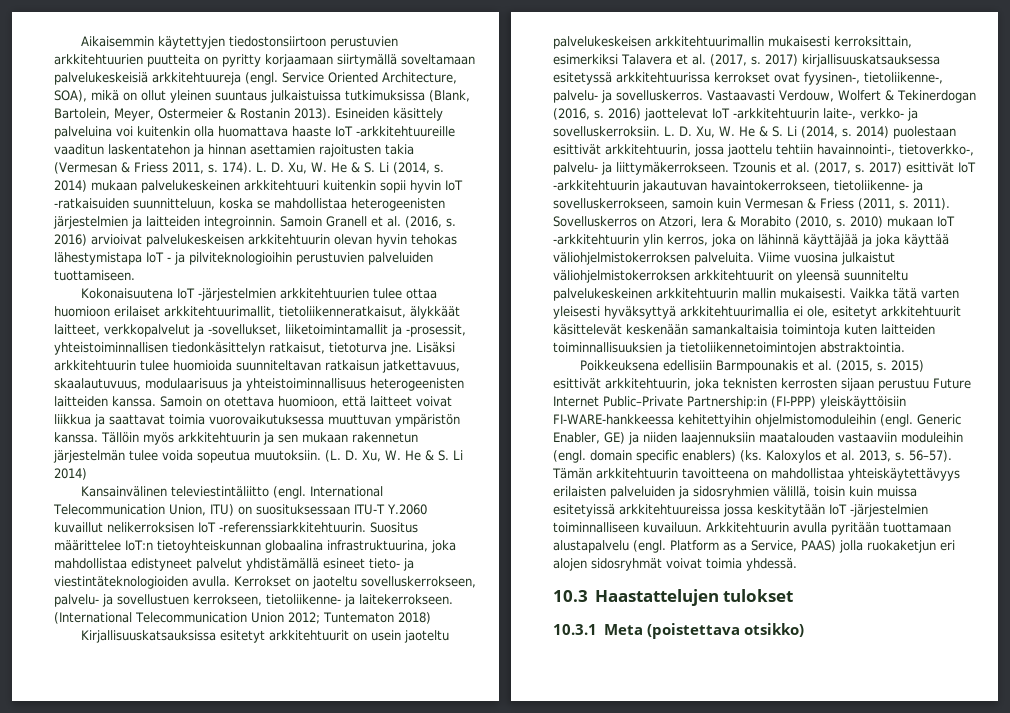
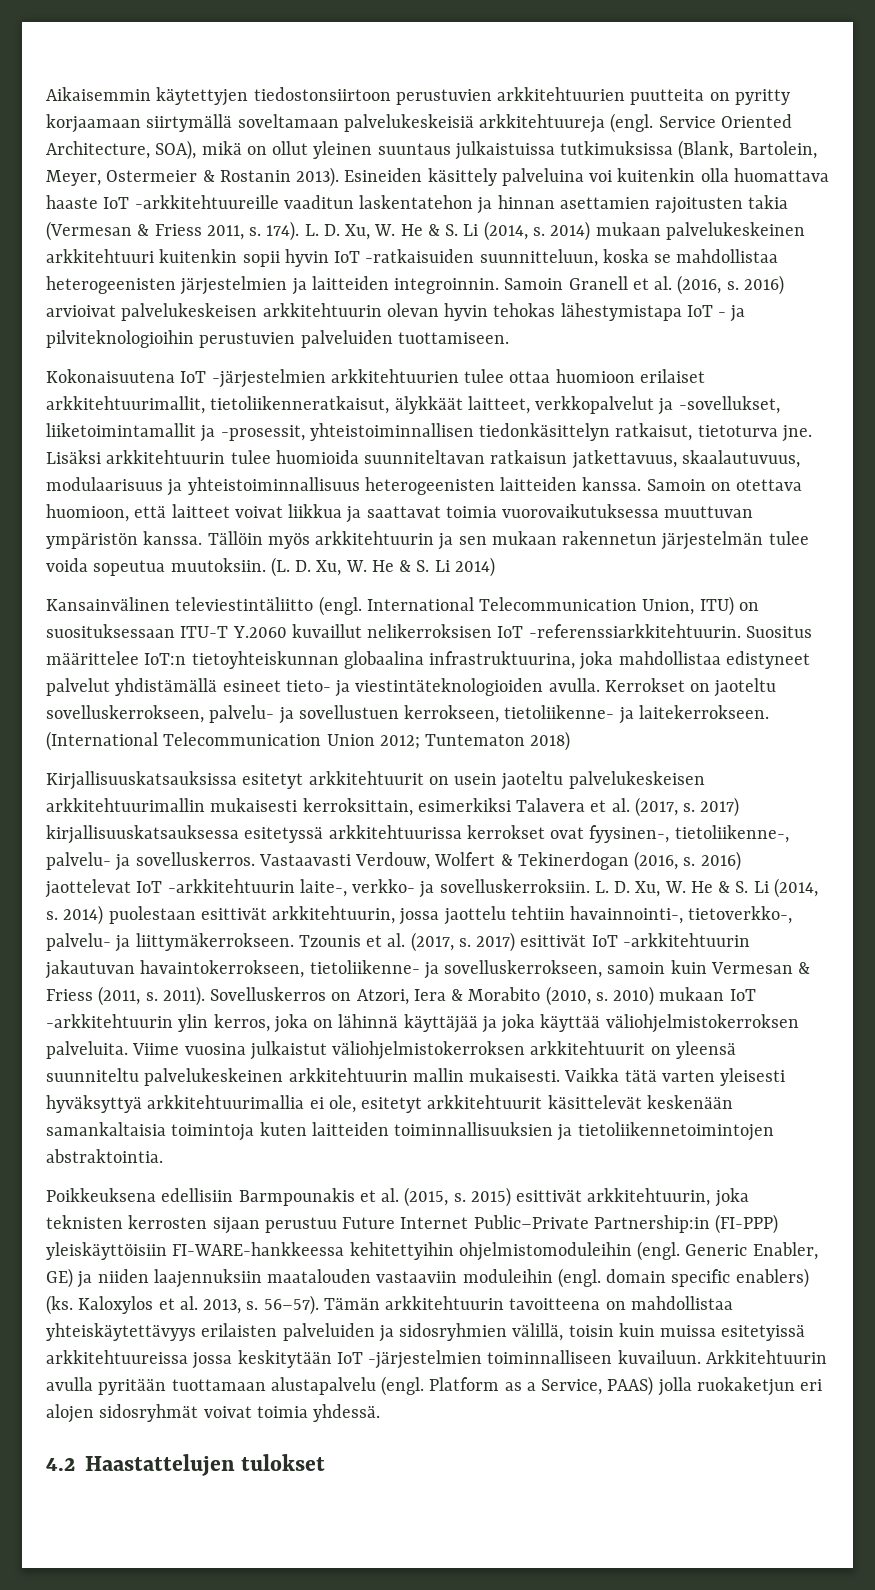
[553,590,588,602] 10.3 -> [46,1458,75,1471] 4.2
[553,623,804,639] // 10.3.1 Meta (poistettava otsikko) -> (326, 1462) none

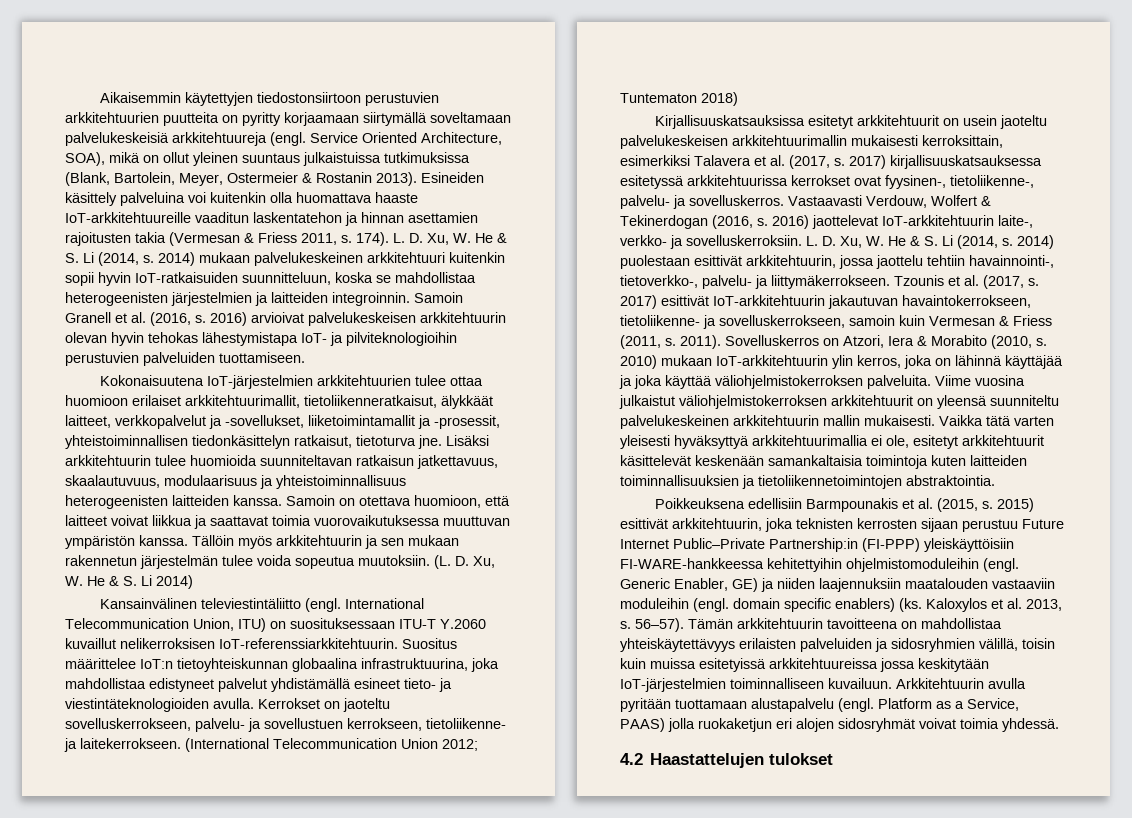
[103,195,279,209] IoT -arkkitehtuureille -> [65,212,191,223] IoT-arkkitehtuureille
[334,249,475,263] IoT -ratkaisuiden -> [135,272,238,283] IoT-ratkaisuiden
[686,305,727,317] IoT - -> [301,333,327,343] IoT-
[180,369,326,388] IoT -järjestelmien -> [207,375,314,389] IoT-järjestelmien
[497,624,741,638] IoT -referenssiarkkitehtuurin. -> [219,638,398,649] IoT-referenssiarkkitehtuurin.
[136,879,295,893] IoT -arkkitehtuurin -> [882,215,994,226] IoT-arkkitehtuurin
[591,933,750,947] IoT -arkkitehtuurin -> [713,295,825,306] IoT-arkkitehtuurin
[729,989,756,1001] [46,1014,173,1028] IoT -arkkitehtuurin -> [716,355,828,366] IoT-arkkitehtuurin
[336,1350,483,1369] IoT -järjestelmien -> [620,678,726,692] IoT-järjestelmien

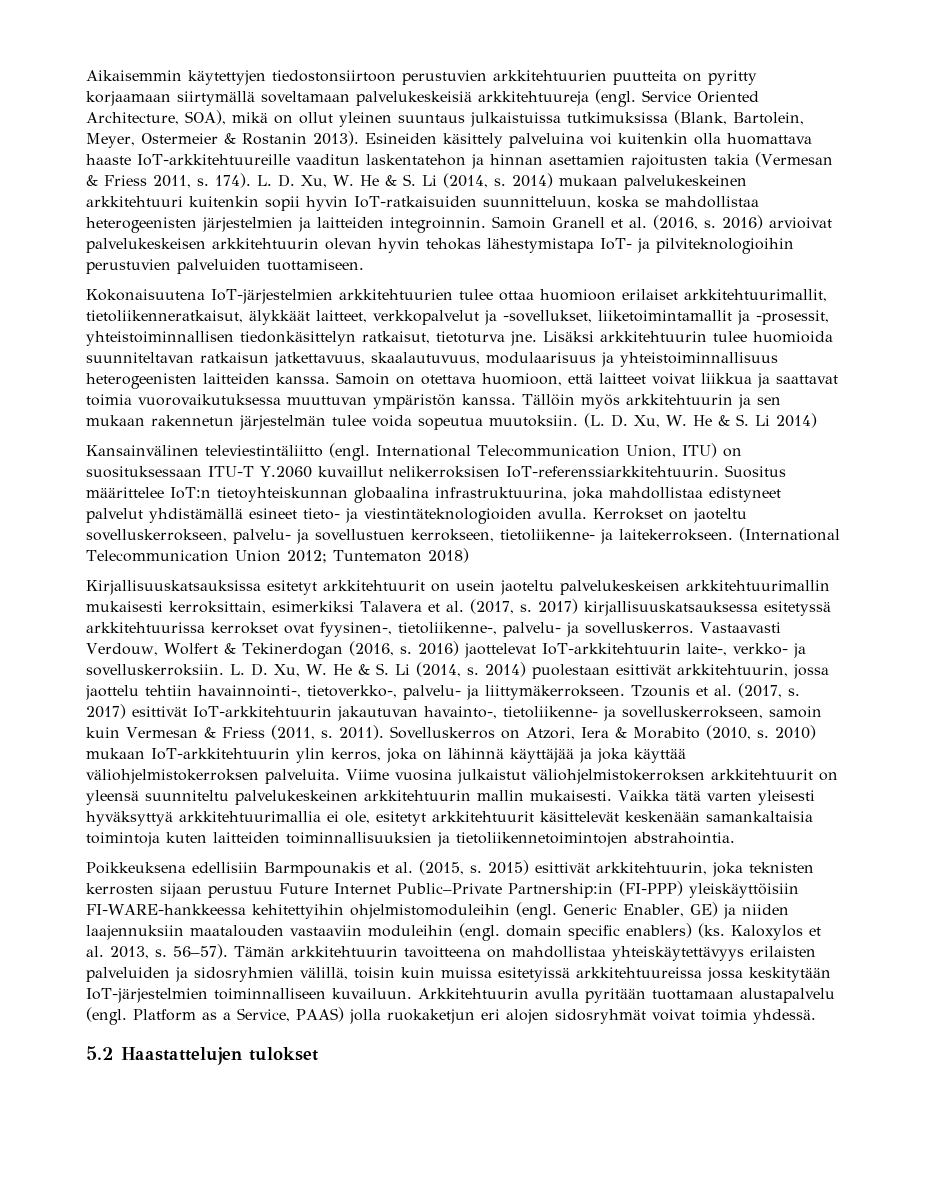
[902,295,1031,308] havaintokerrokseen, -> [424,706,497,719] havainto-,
[906,475,995,486] abstraktointia. -> [634,832,735,844] abstrahointia.
[620,753,643,765] 4.2 -> [86,1046,113,1060] 5.2

